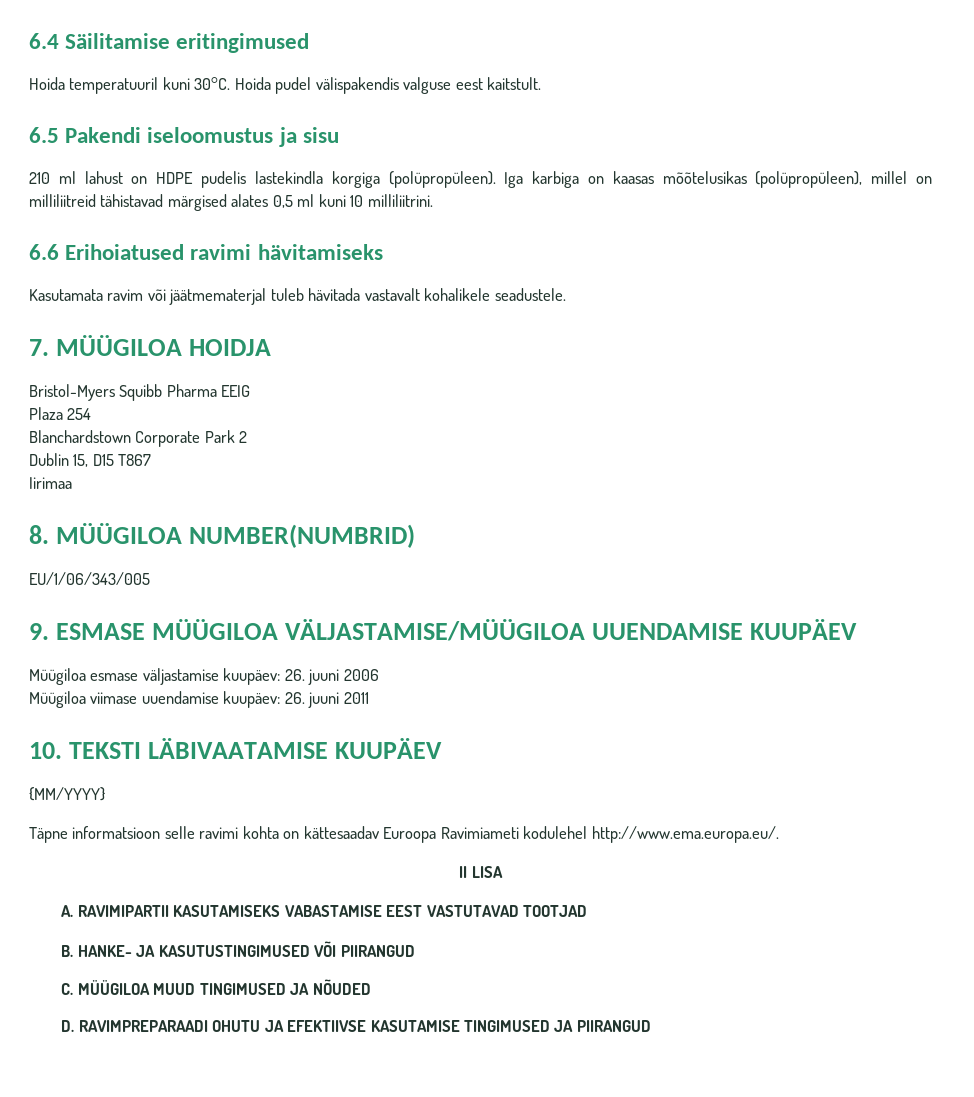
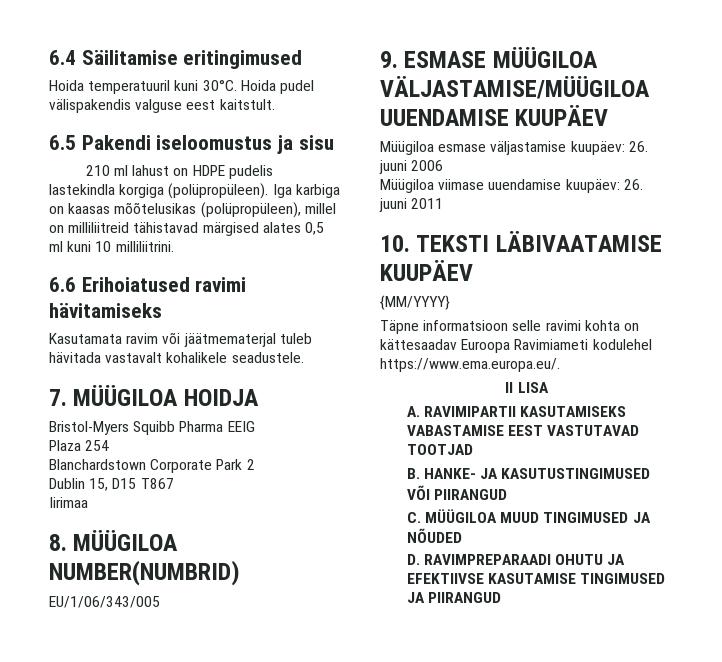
[591,826,779,843] http://www.ema.europa.eu/. -> [380,358,560,372] https://www.ema.europa.eu/.

